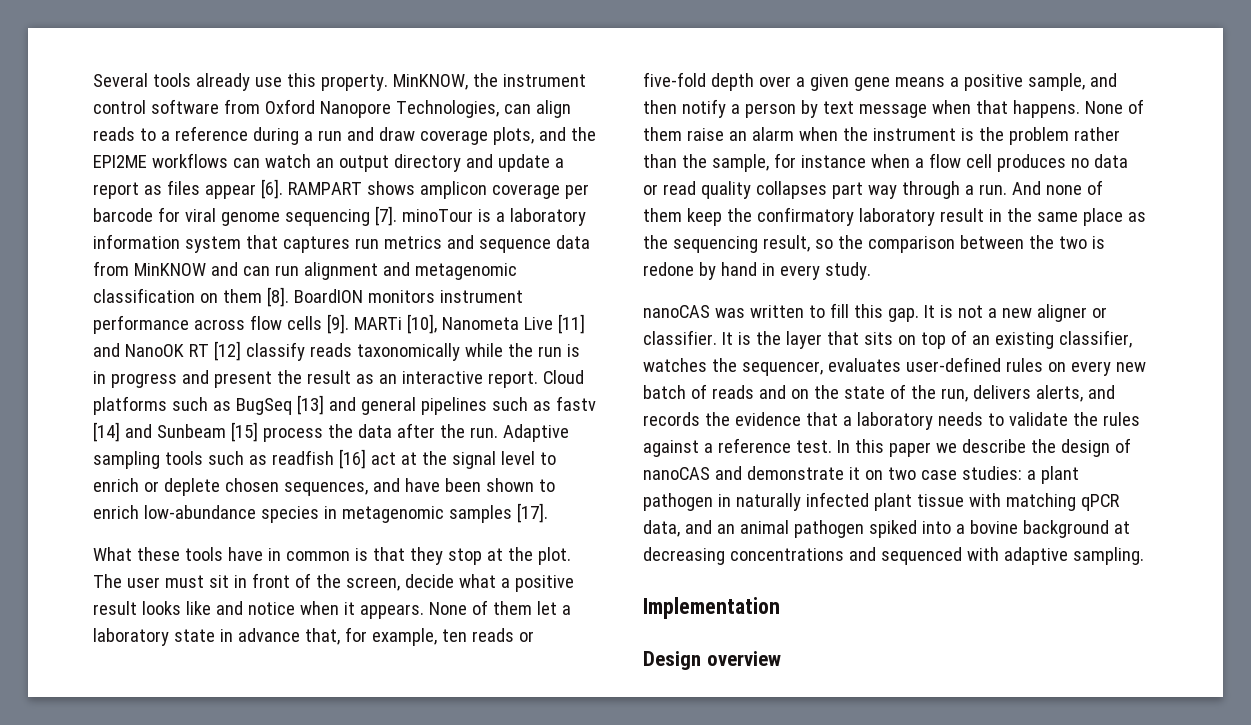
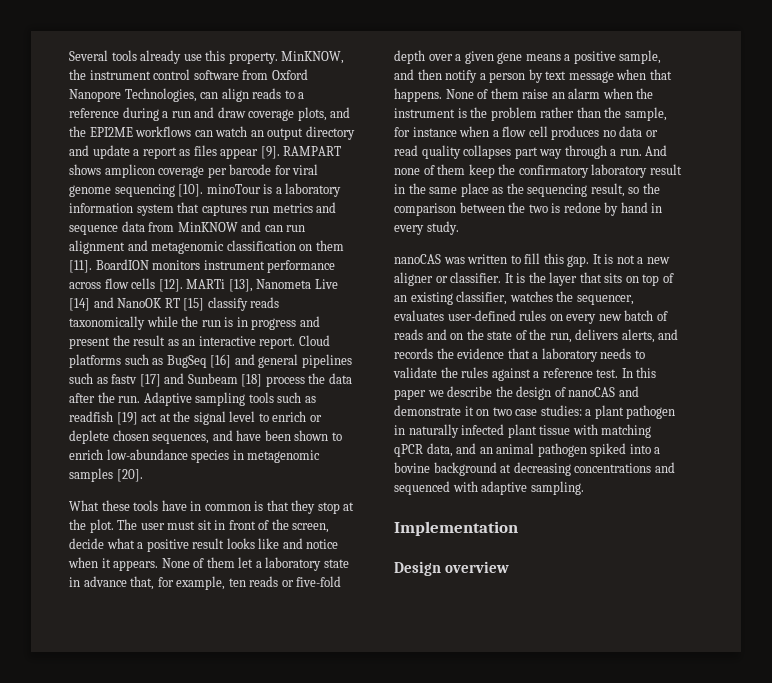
[260,179,283,199] [6]. -> [260,146,280,159] [9].
[374,206,397,226] [7]. -> [178,184,204,197] [10].
[266,287,289,307] [8]. -> [69,260,92,273] [11].
[326,314,437,334] [9]. MARTi [10], -> [158,279,253,292] [12]. MARTi [13],
[557,314,585,334] [11] -> [69,298,90,311] [14]
[213,341,241,361] [12] -> [183,298,205,311] [15]
[296,395,324,415] [13] -> [210,354,232,368] [16]
[93,422,120,442] [14] -> [139,374,161,387] [17]
[230,422,258,442] [15] -> [241,374,263,387] [18]
[338,449,366,469] [16] -> [116,412,138,425] [19]
[516,503,548,523] [17]. -> [116,469,143,482] [20].

